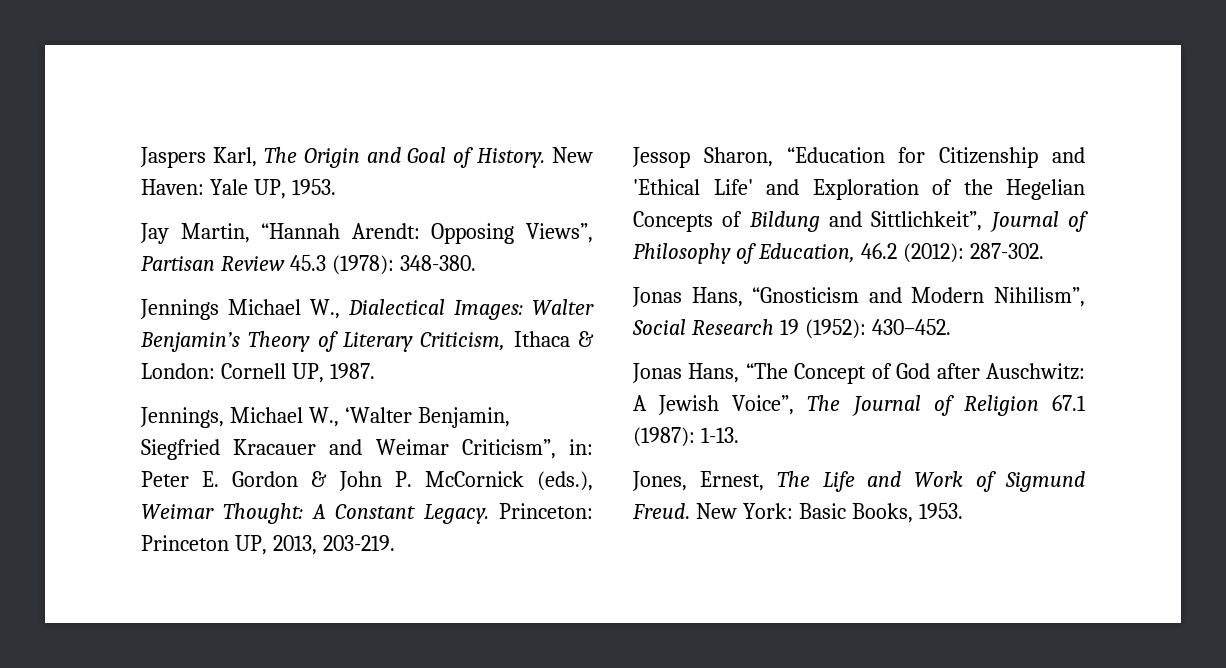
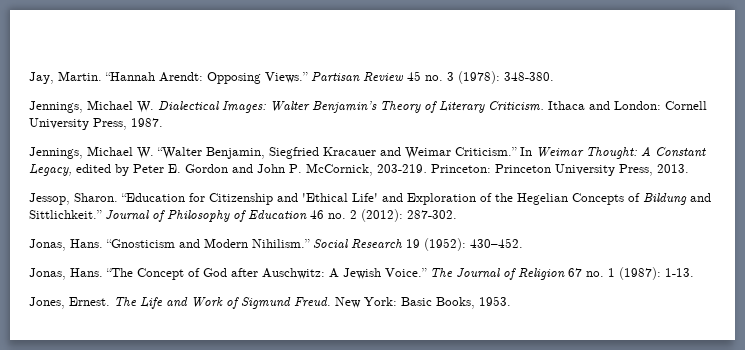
[140,147,593,168] [141,179,336,199] [140,223,250,244] Jaspers Karl, The Origin and Goal of History. New Haven: Yale UP, 1953. // Jay Martin, -> [29,71,102,84] Jay, Martin.
[526,223,593,243] Views”, -> [265,72,308,83] Views.”
[289,255,326,271] 45.3 -> [407,71,454,81] 45 no. 3
[140,299,340,320] Jennings Michael W., -> [29,100,154,113] Jennings, Michael W.
[420,331,594,351] [141,363,324,383] Criticism, Ithaca & London: Cornell UP, -> [488,101,707,111] [29,118,127,130] Criticism. Ithaca and London: Cornell University Press,
[308,407,412,427] W., ‘Walter -> [137,147,202,159] W. “Walter
[461,439,593,459] [141,471,593,491] [141,503,593,524] [141,535,395,555] [632,147,773,168] Criticism”, in: Peter E. Gordon & John P. McCornick (eds.), Weimar Thought: A Constant Legacy. Princeton: Princeton UP, 2013, 203-219. // Jessop Sharon, -> [455,146,706,159] [29,163,689,176] [29,193,118,205] Criticism.” In Weimar Thought: A Constant Legacy, edited by Peter E. Gordon and John P. McCornick, 203-219. Princeton: Princeton University Press, 2013. // Jessop, Sharon.
[871,211,983,231] Sittlichkeit”, -> [29,210,102,219] Sittlichkeit.”
[757,243,897,263] Education, 46.2 -> [248,210,357,220] Education 46 no. 2
[632,287,743,307] Jonas Hans, -> [29,239,103,251] Jonas, Hans.
[994,287,1085,307] Nihilism”, -> [252,239,310,248] Nihilism.”
[632,363,740,383] Jonas Hans, -> [29,268,103,280] Jonas, Hans.
[732,395,795,415] Voice”, -> [385,268,427,277] Voice.”
[1052,395,1086,411] 67.1 -> [568,268,615,277] 67 no. 1
[699,471,764,491] Ernest, -> [69,297,110,306] Ernest.

